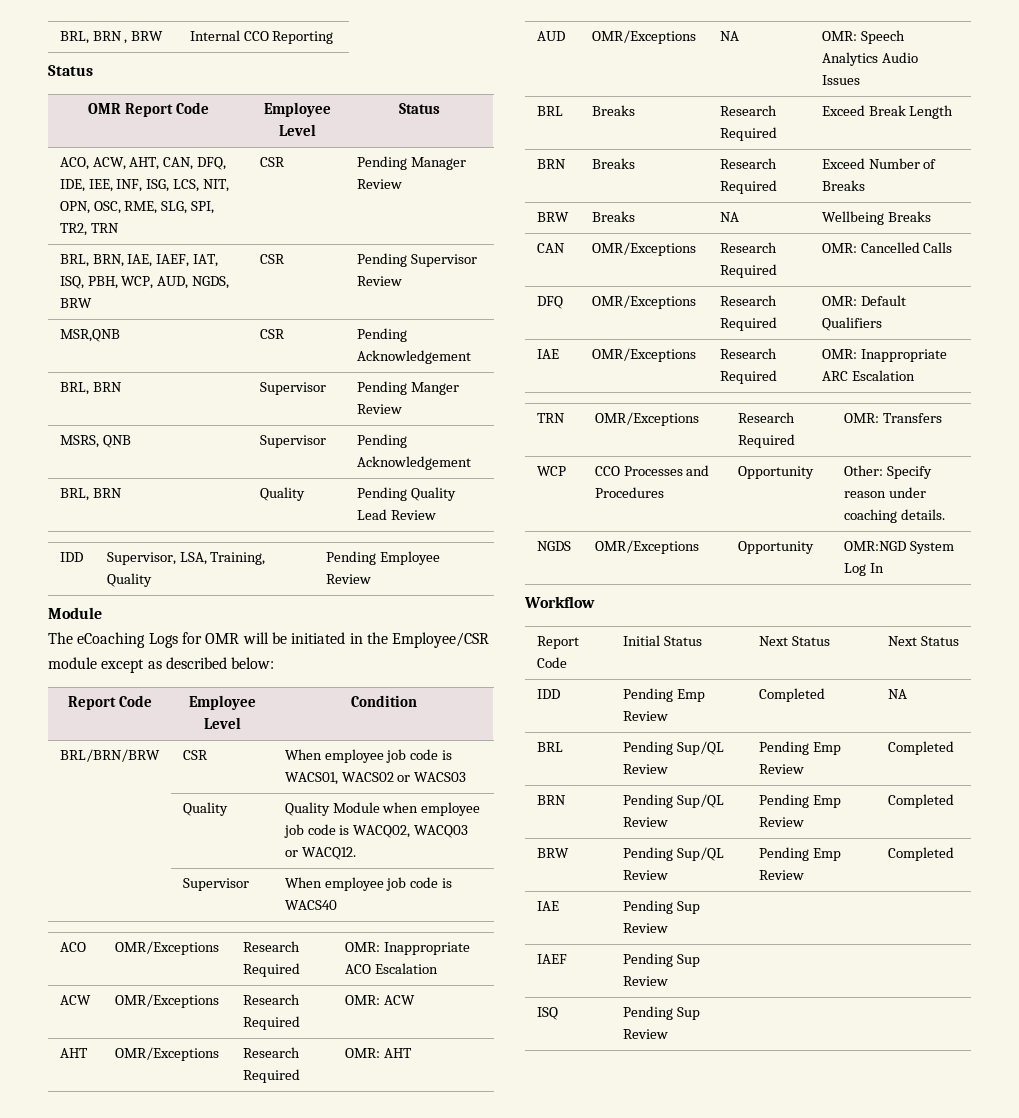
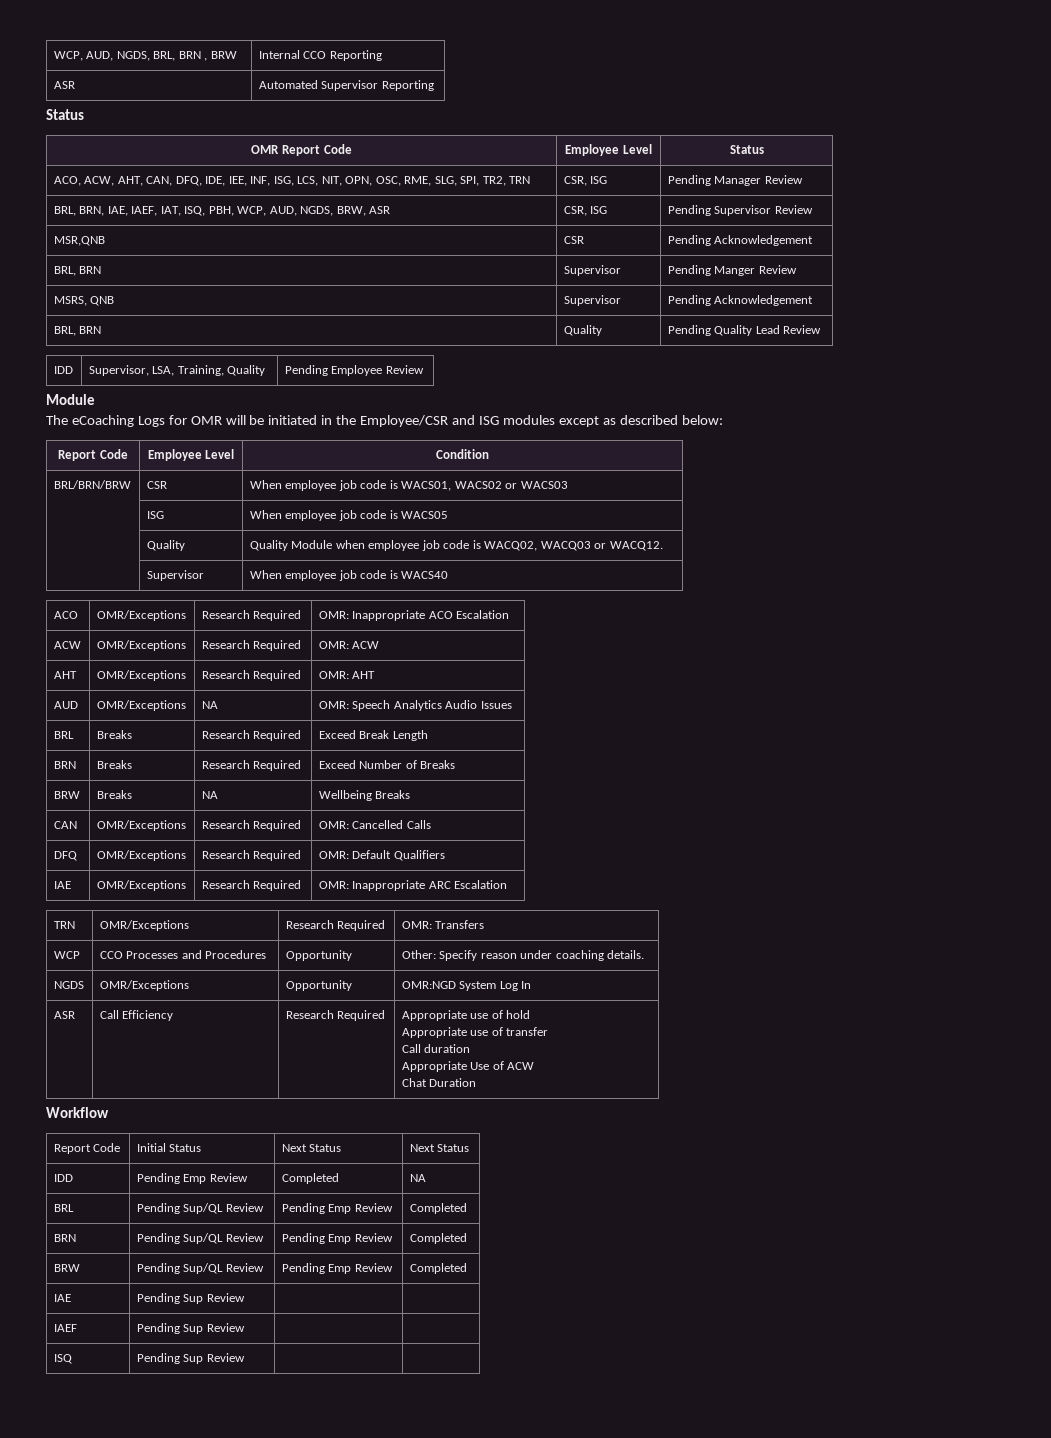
(59, 37) none -> [53,51,150,61] WCP, AUD, NGDS,
(334, 37) none -> [53,81,75,89] [258,80,434,91] // ASR | Automated Supervisor Reporting
[259,157,285,167] CSR -> [563,176,608,186] CSR, ISG
[59,298,92,308] [259,254,285,264] BRW | CSR -> [336,206,391,216] [563,206,608,216] BRW, ASR | CSR, ISG
[48,657,97,669] module -> [452,415,555,425] and ISG modules
(467, 777) none -> [146,511,164,519] [249,510,449,521] // | ISG | When employee job code is WACS05
(884, 568) none -> [53,1011,75,1019] [99,1010,174,1021] [285,1010,386,1021] [401,1010,531,1021] [401,1027,549,1038] [401,1044,471,1053] [401,1061,535,1072] [401,1078,477,1087] // ASR | Call Efficiency | Research Required | Appropriate use of hold // Appropriate use of transfer // Call duration // Appropriate Use of ACW // Chat Duration

